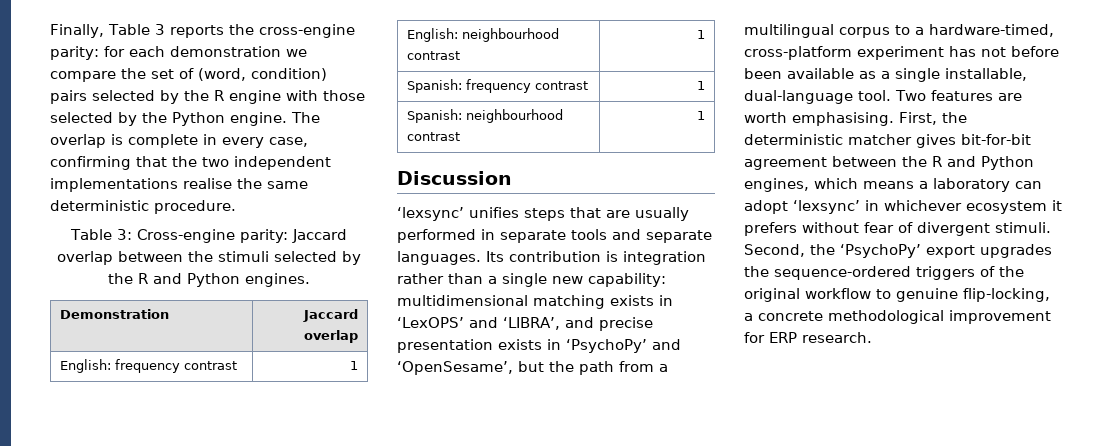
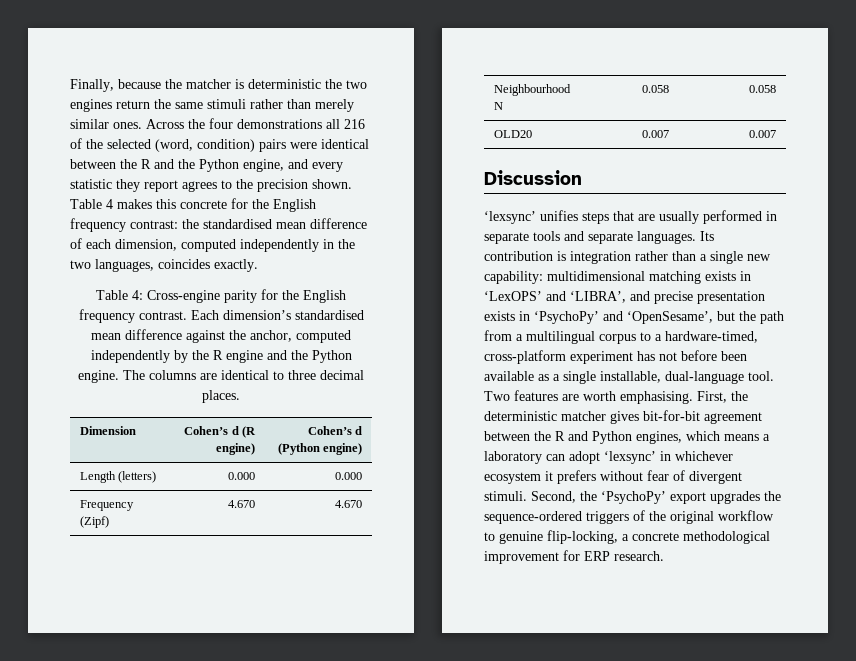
[107,24,355,38] [50,46,307,60] [50,68,327,82] [50,90,365,104] [50,112,320,126] [50,134,308,148] [50,156,331,170] [50,178,308,192] [50,200,236,214] [69,229,348,243] [57,251,361,265] [108,273,310,287] [59,309,169,319] [303,309,359,322] [304,330,359,343] [59,359,237,373] [350,361,359,370] [406,28,559,42] [406,51,460,60] [697,30,706,39] [406,79,588,93] [697,81,706,90] [406,109,563,123] [406,132,460,141] [697,111,706,120] Table 3 reports the cross-engine parity: for each demonstration we compare the set of (word, condition) pairs selected by the R engine with those selected by the Python engine. The overlap is complete in every case, confirming that the two independent implementations realise the same deterministic procedure. // Table 3: Cross-engine parity: Jaccard overlap between the stimuli selected by the R and Python engines. // Demonstration | Jaccard overlap // English: frequency contrast | 1 // English: neighbourhood contrast | 1 // Spanish: frequency contrast | 1 // Spanish: neighbourhood contrast | 1 -> [118,79,367,89] [70,99,354,112] [70,118,365,129] [70,138,369,152] [70,159,343,172] [70,179,352,192] [70,198,316,212] [70,218,367,232] [70,238,355,252] [70,259,258,272] [96,289,346,303] [78,309,364,323] [91,329,351,343] [90,350,352,363] [78,370,364,383] [202,390,240,403] [79,426,136,435] [184,426,257,438] [216,443,256,455] [307,426,363,435] [277,443,363,455] [79,471,157,483] [228,472,256,480] [335,472,363,480] [79,500,134,511] [79,516,109,528] [228,500,256,508] [335,500,363,508] [493,84,571,96] [493,102,503,110] [642,85,670,93] [749,85,777,93] [493,130,532,138] [642,130,670,138] [749,130,777,138] because the matcher is deterministic the two engines return the same stimuli rather than merely similar ones. Across the four demonstrations all 216 of the selected (word, condition) pairs were identical between the R and the Python engine, and every statistic they report agrees to the precision shown. Table 4 makes this concrete for the English frequency contrast: the standardised mean difference of each dimension, computed independently in the two languages, coincides exactly. // Table 4: Cross-engine parity for the English frequency contrast. Each dimension’s standardised mean difference against the anchor, computed independently by the R engine and the Python engine. The columns are identical to three decimal places. // Dimension | Cohen’s d (R engine) | Cohen’s d (Python engine) // Length (letters) | 0.000 | 0.000 // Frequency (Zipf) | 4.670 | 4.670 // Neighbourhood N | 0.058 | 0.058 // OLD20 | 0.007 | 0.007

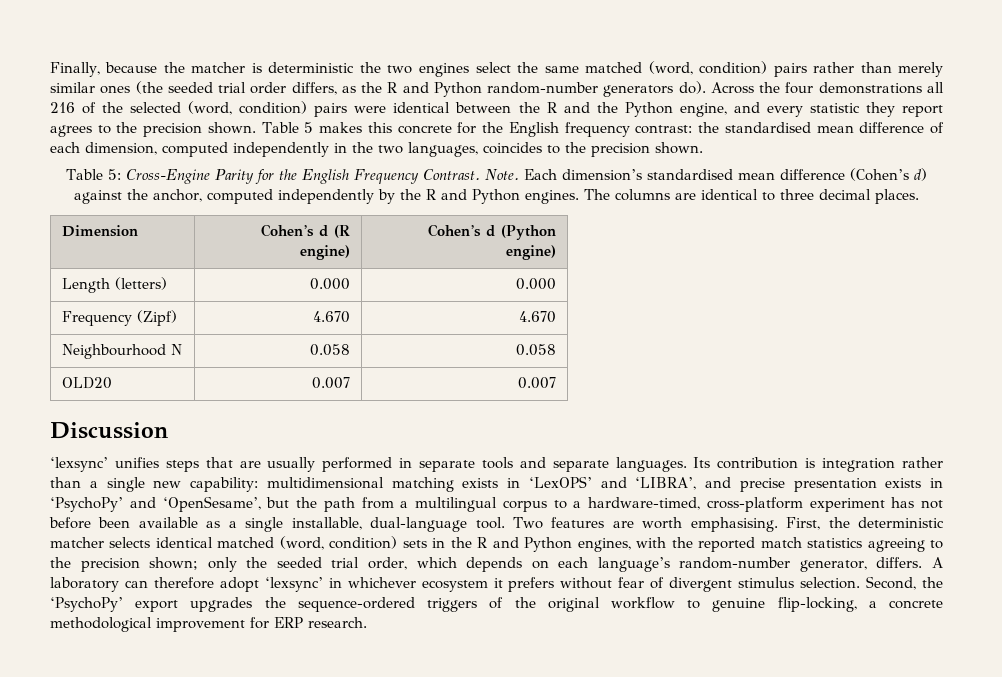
[116,100,150,109] return -> [475,62,511,73] select
[207,99,354,112] [70,119,142,129] stimuli rather than merely similar ones. -> [584,61,943,77] [50,81,706,97] matched (word, condition) pairs rather than merely similar ones (the seeded trial order differs, as the R and Python random-number generators do).
[106,199,113,209] 4 -> [304,122,314,133] 5
[214,259,258,272] [96,289,346,303] [78,309,187,323] exactly. // Table 4: Cross-engine parity for the English frequency contrast. -> [547,142,703,157] [66,169,519,184] to the precision shown. // Table 5: Cross-Engine Parity for the English Frequency Contrast. Note.
(182, 334) none -> [849,168,927,181] (Cohen’s d)
[225,350,352,363] [78,370,119,383] engine and the Python engine. -> [441,189,579,204] and Python engines.
[610,410,762,424] [484,431,530,441] gives bit-for-bit agreement between -> [109,536,446,550] selects identical matched (word, condition) sets in
[686,431,770,441] which means a -> [636,537,944,552] [50,557,943,572] with the reported match statistics agreeing to the precision shown; only the seeded trial order, which depends on each language’s random-number generator, differs. A
(565, 457) none -> [153,577,214,589] therefore
[484,491,527,501] stimuli. -> [738,577,861,589] stimulus selection.

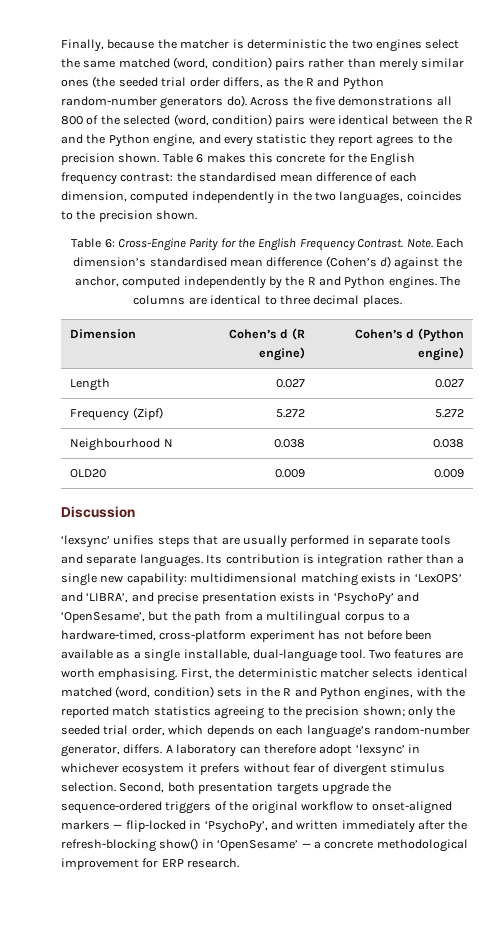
[785,82,814,94] four -> [314,96,335,106] five
[50,102,75,113] 216 -> [61,116,83,125] 800
[304,122,314,133] 5 -> [196,154,204,163] 6
[107,169,121,180] 5: -> [104,239,115,248] 6:
[114,277,167,290] [310,278,351,290] [516,278,557,290] (letters) | 0.000 | 0.000 -> [275,379,305,388] [434,379,464,388] | 0.027 | 0.027
[313,311,351,323] [519,311,557,323] 4.670 | 4.670 -> [275,409,305,418] [434,409,464,418] 5.272 | 5.272
[310,344,351,356] [516,344,557,356] 0.058 | 0.058 -> [273,439,305,448] [432,439,464,448] 0.038 | 0.038
[312,377,351,389] [518,377,557,389] 0.007 | 0.007 -> [274,469,305,478] [433,469,464,478] 0.009 | 0.009
[922,577,944,588] [50,597,253,612] the ‘PsychoPy’ export upgrades -> [167,782,369,795] both presentation targets upgrade
[712,597,857,612] genuine flip-locking, -> [371,801,452,814] [61,820,468,833] [61,838,311,852] onset-aligned markers — flip-locked in ‘PsychoPy’, and written immediately after the refresh-blocking show() in ‘OpenSesame’ —

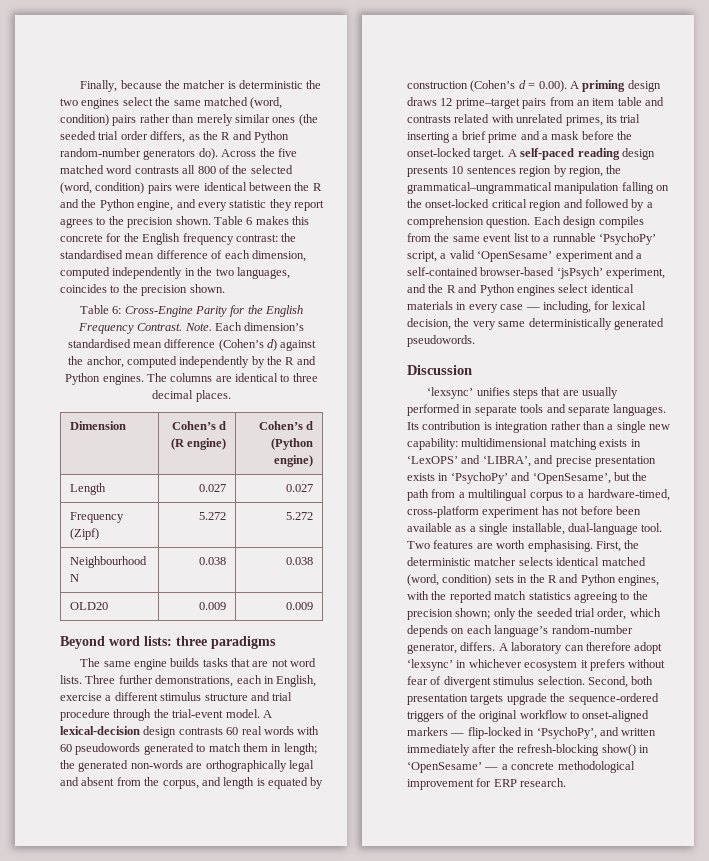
[338,96,434,106] demonstrations -> [60,165,179,174] matched word contrasts
(464, 473) none -> [60,636,276,649] [80,658,317,670] [60,675,317,687] [60,692,293,701] [60,709,272,721] [60,726,320,738] [60,743,317,755] [60,760,314,772] [60,777,324,789] [407,80,661,92] [407,97,664,109] [407,114,641,126] [407,131,632,143] [407,148,655,160] [407,165,622,177] [407,182,670,194] [407,199,653,211] [407,216,644,228] [407,233,656,245] [407,250,643,262] [407,267,666,279] [407,284,634,296] [407,301,646,313] [407,318,664,330] [407,335,475,347] // Beyond word lists: three paradigms // The same engine builds tasks that are not word lists. Three further demonstrations, each in English, exercise a different stimulus structure and trial procedure through the trial-event model. A lexical-decision design contrasts 60 real words with 60 pseudowords generated to match them in length; the generated non-words are orthographically legal and absent from the corpus, and length is equated by construction (Cohen’s d = 0.00). A priming design draws 12 prime–target pairs from an item table and contrasts related with unrelated primes, its trial inserting a brief prime and a mask before the onset-locked target. A self-paced reading design presents 10 sentences region by region, the grammatical–ungrammatical manipulation falling on the onset-locked critical region and followed by a comprehension question. Each design compiles from the same event list to a runnable ‘PsychoPy’ script, a valid ‘OpenSesame’ experiment and a self-contained browser-based ‘jsPsych’ experiment, and the R and Python engines select identical materials in every case — including, for lexical decision, the very same deterministically generated pseudowords.

